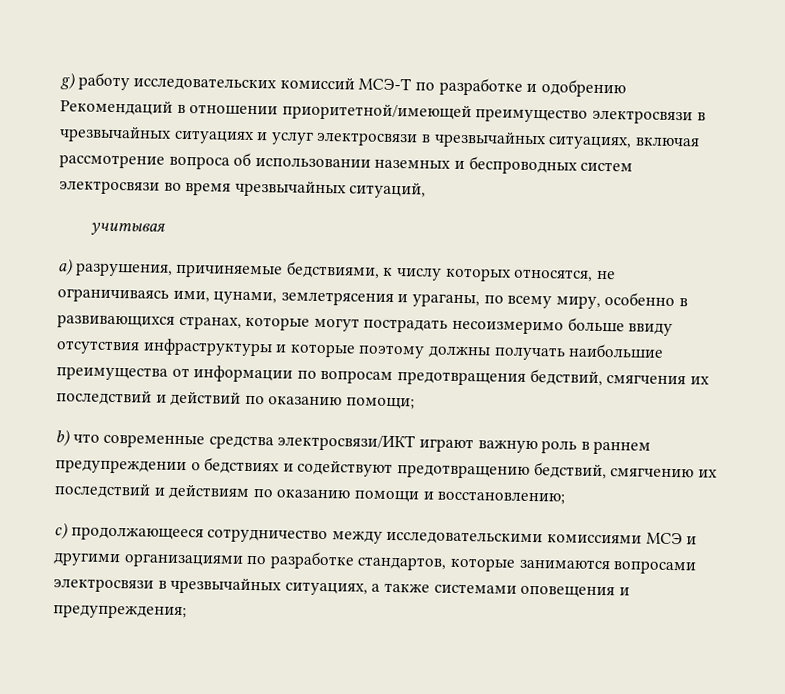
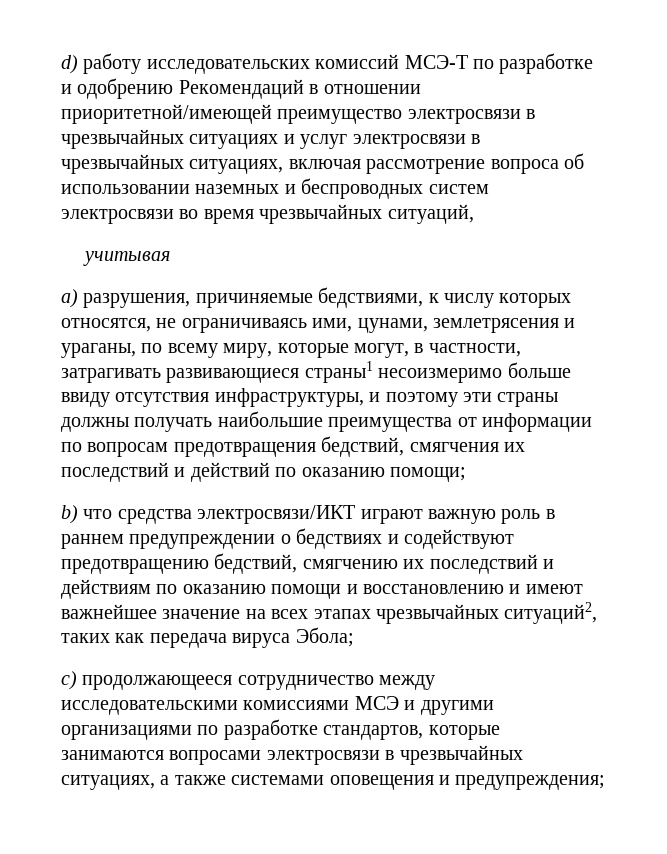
[60,72,75,90] g) -> [61,55,78,74] d)
[604,292,688,307] [57,314,674,337] [56,338,426,359] особенно в развивающихся странах, которые могут пострадать несоизмеримо больше ввиду отсутствия инфраструктуры и которые поэтому -> [277,343,521,358] [61,361,571,383] [61,388,559,407] которые могут, в частности, затрагивать развивающиеся страны1 несоизмеримо больше ввиду отсутствия инфраструктуры, и поэтому эти страны
[103,433,206,449] современные -> (113, 514) none
[437,490,566,505] восстановлению; -> [363,584,583,594] [61,602,598,624] [61,627,354,648] восстановлению и имеют важнейшее значение на всех этапах чрезвычайных ситуаций2, таких как передача вируса Эбола;

